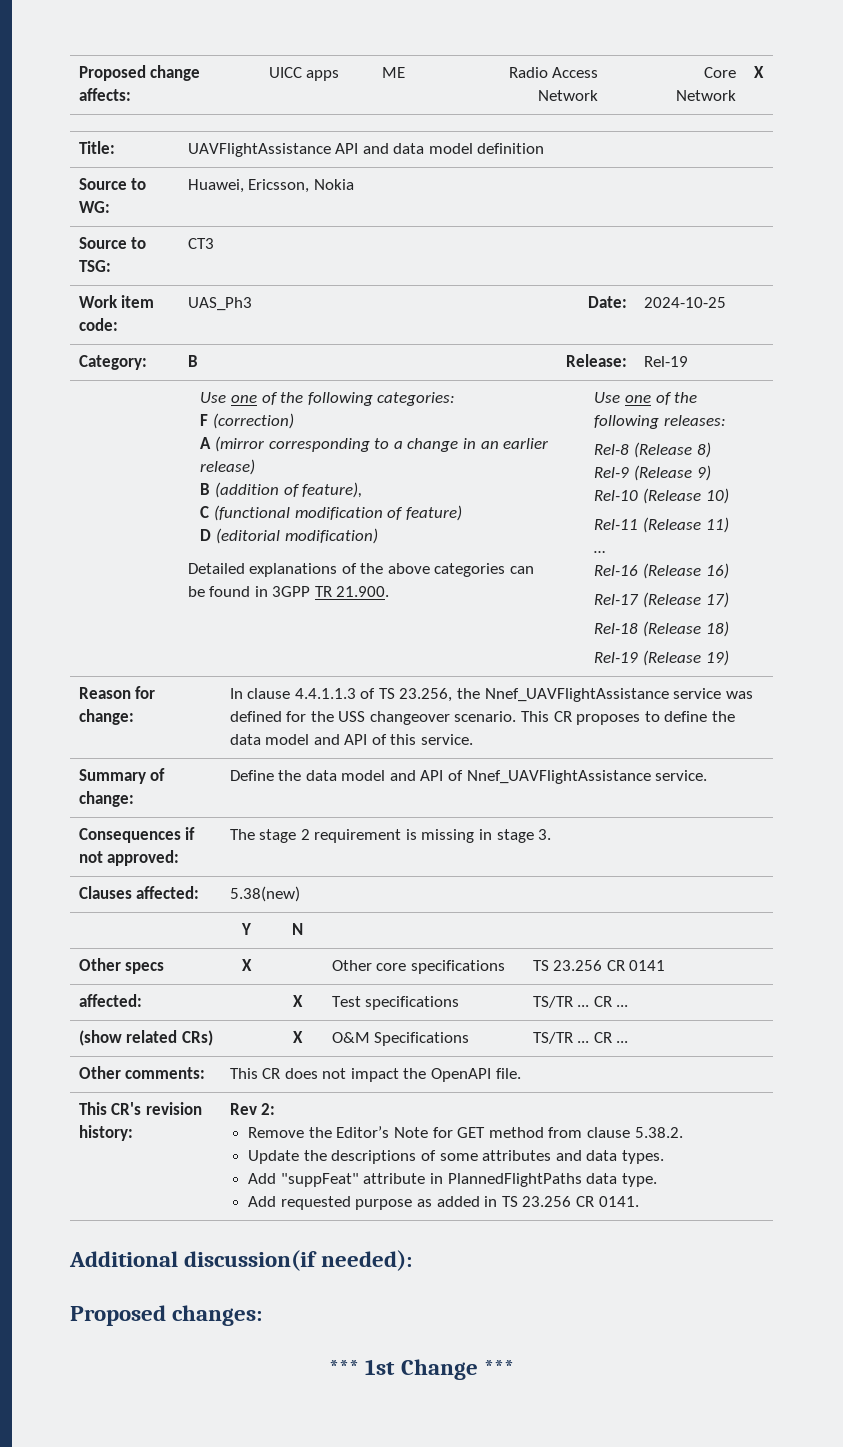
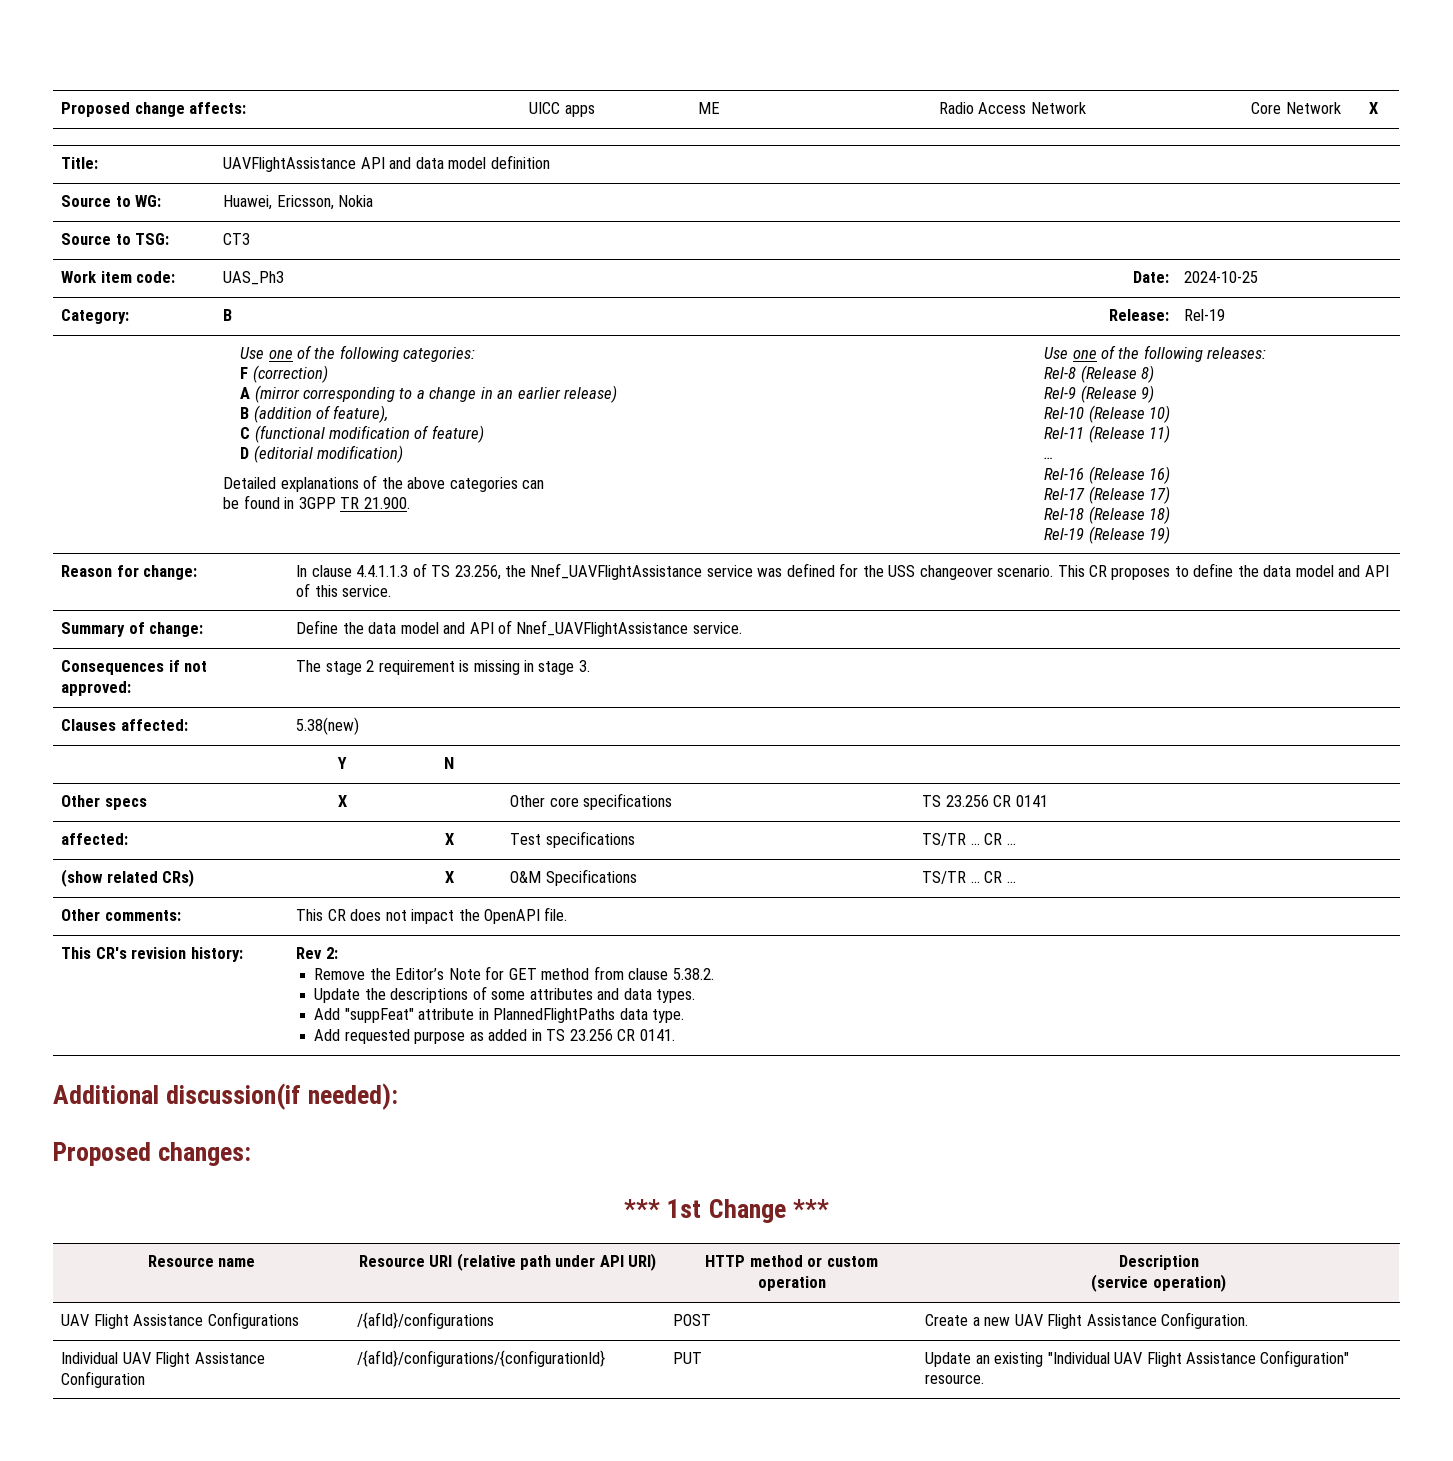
(514, 1367) none -> [147,1255,256,1267] [358,1253,657,1271] [705,1255,878,1267] [757,1276,826,1291] [1118,1255,1199,1270] [1091,1274,1226,1292] [61,1312,299,1329] [357,1312,495,1329] [673,1314,712,1326] [925,1312,1249,1329] [61,1352,265,1367] [61,1371,146,1388] [357,1350,606,1367] [673,1352,703,1364] [925,1350,1350,1367] [925,1374,985,1384] // Resource name | Resource URI (relative path under API URI) | HTTP method or custom operation | Description // (service operation) // UAV Flight Assistance Configurations | /{afId}/configurations | POST | Create a new UAV Flight Assistance Configuration. // Individual UAV Flight Assistance Configuration | /{afId}/configurations/{configurationId} | PUT | Update an existing "Individual UAV Flight Assistance Configuration" resource.

